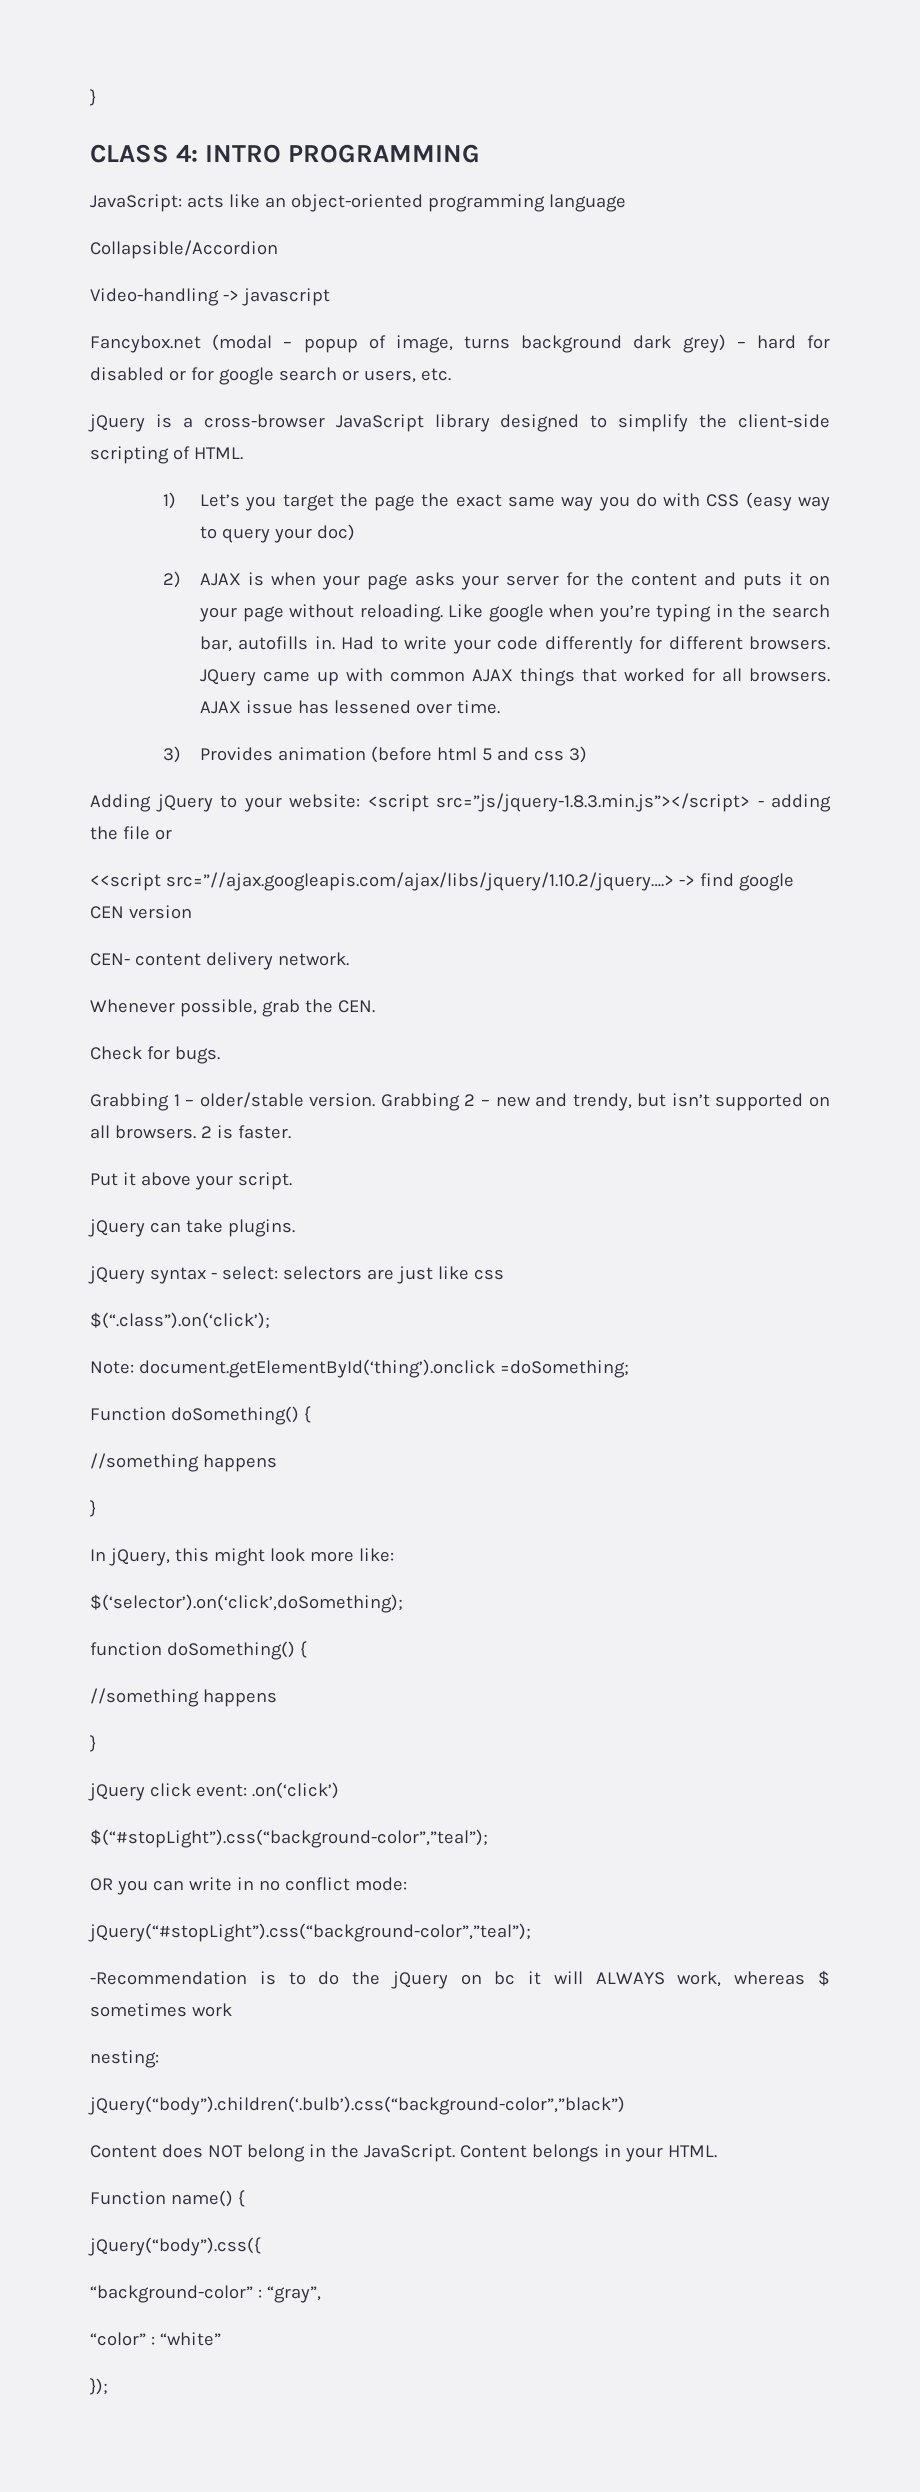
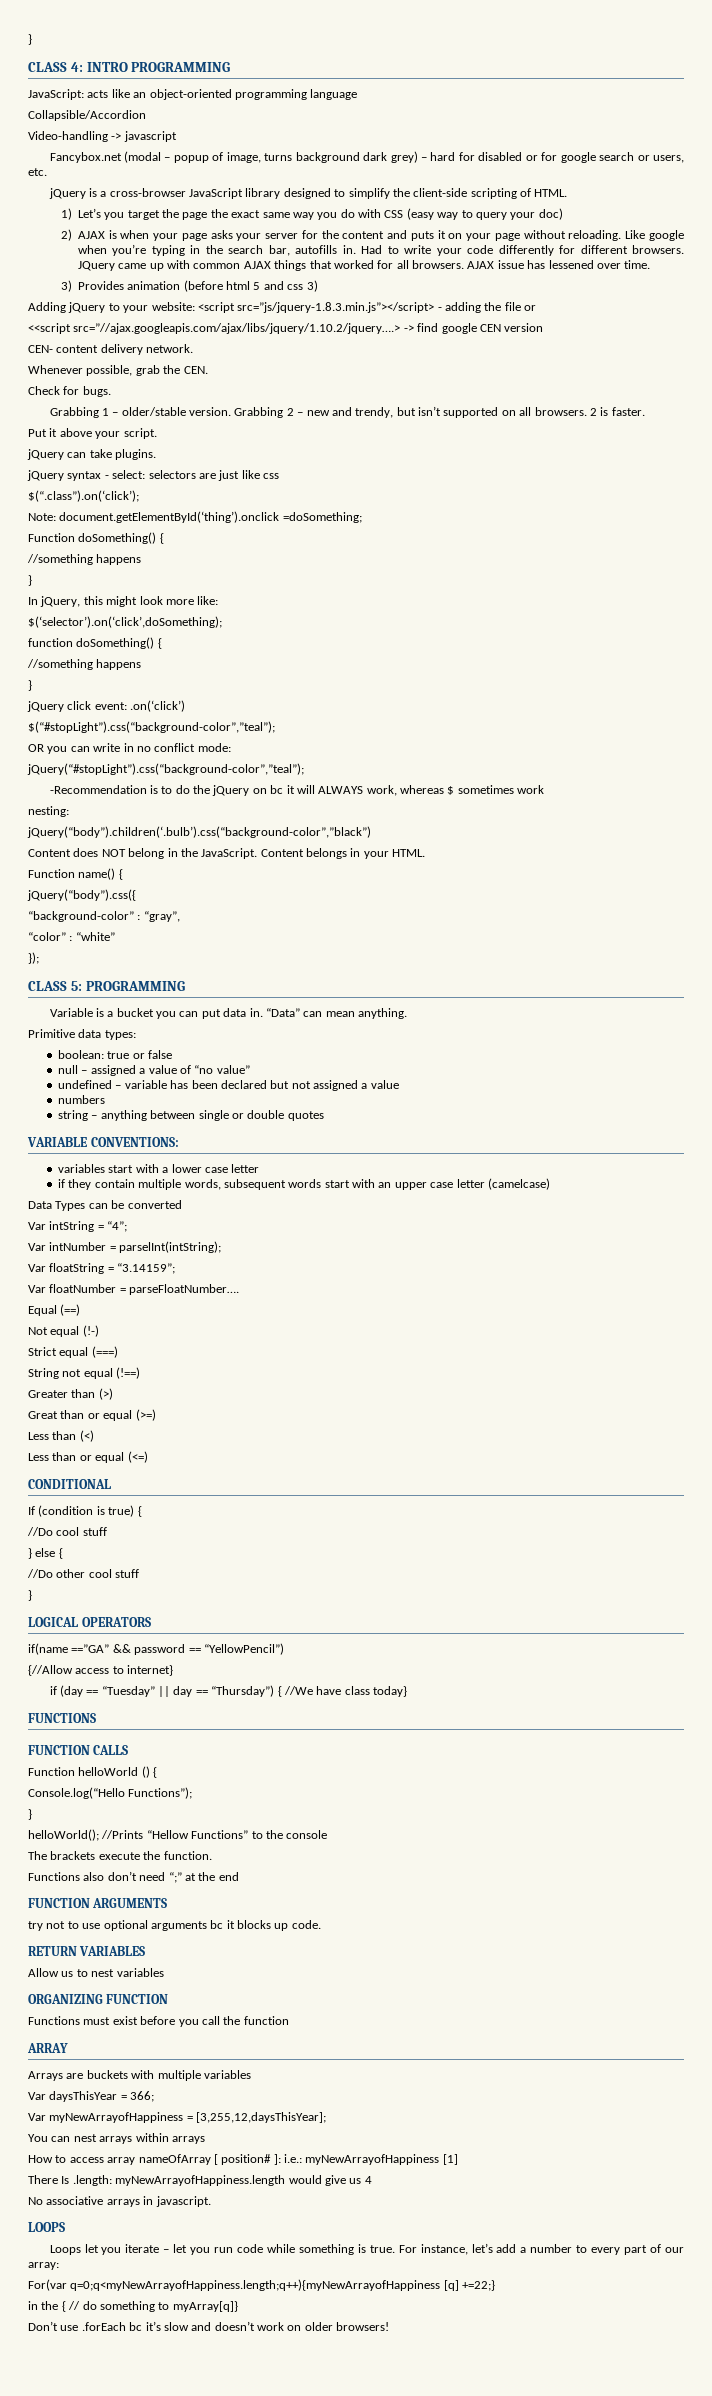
(108, 2386) none -> [28,981,185,991] [49,1008,408,1019] [28,1029,136,1040] [58,1050,173,1059] [58,1065,250,1076] [58,1080,399,1091] [58,1095,106,1104] [58,1110,324,1121] [27,1137,179,1147] [58,1164,260,1173] [58,1178,550,1190] [28,1200,182,1211] [28,1221,128,1232] [28,1241,222,1253] [28,1263,176,1274] [28,1284,240,1295] [28,1304,81,1316] [28,1325,99,1337] [28,1346,118,1358] [28,1367,141,1379] [28,1388,113,1400] [28,1409,156,1421] [28,1430,94,1442] [28,1451,148,1463] [28,1479,111,1489] [28,1505,142,1517] [27,1527,107,1536] [28,1548,63,1559] [27,1569,140,1578] [28,1590,32,1601] [28,1617,151,1627] [28,1643,284,1655] [28,1665,174,1676] [49,1685,408,1697] [28,1713,96,1723] [28,1745,129,1755] [28,1766,158,1778] [28,1787,193,1799] [28,1809,32,1820] [28,1829,328,1841] [28,1851,212,1860] [28,1871,239,1883] [28,1898,168,1908] [28,1920,321,1931] [28,1946,146,1956] [28,1968,164,1977] [28,1994,169,2004] [28,2016,289,2027] [27,2043,68,2053] [28,2070,251,2081] [28,2091,155,2102] [28,2112,327,2123] [28,2133,205,2144] [28,2154,458,2165] [28,2175,372,2186] [28,2196,211,2207] [28,2222,65,2232] [49,2243,684,2255] [28,2262,59,2270] [28,2279,496,2291] [28,2301,238,2312] [28,2321,390,2331] // CLASS 5: PROGRAMMING // Variable is a bucket you can put data in. “Data” can mean anything. // Primitive data types: // boolean: true or false // null – assigned a value of “no value” // undefined – variable has been declared but not assigned a value // numbers // string – anything between single or double quotes // VARIABLE CONVENTIONS: // variables start with a lower case letter // if they contain multiple words, subsequent words start with an upper case letter (camelcase) // Data Types can be converted // Var intString = “4”; // Var intNumber = parselInt(intString); // Var floatString = “3.14159”; // Var floatNumber = parseFloatNumber…. // Equal (==) // Not equal (!-) // Strict equal (===) // String not equal (!==) // Greater than (>) // Great than or equal (>=) // Less than (<) // Less than or equal (<=) // CONDITIONAL // If (condition is true) { // //Do cool stuff // } else { // //Do other cool stuff // } // LOGICAL OPERATORS // if(name ==”GA” && password == “YellowPencil”) // {//Allow access to internet} // if (day == “Tuesday” || day == “Thursday”) { //We have class today} // FUNCTIONS // FUNCTION CALLS // Function helloWorld () { // Console.log(“Hello Functions”); // } // helloWorld(); //Prints “Hellow Functions” to the console // The brackets execute the function. // Functions also don’t need “;” at the end // FUNCTION ARGUMENTS // try not to use optional arguments bc it blocks up code. // RETURN VARIABLES // Allow us to nest variables // ORGANIZING FUNCTION // Functions must exist before you call the function // ARRAY // Arrays are buckets with multiple variables // Var daysThisYear = 366; // Var myNewArrayofHappiness = [3,255,12,daysThisYear]; // You can nest arrays within arrays // How to access array nameOfArray [ position# ]: i.e.: myNewArrayofHappiness [1] // There Is .length: myNewArrayofHappiness.length would give us 4 // No associative arrays in javascript. // LOOPS // Loops let you iterate – let you run code while something is true. For instance, let’s add a number to every part of our array: // For(var q=0;q<myNewArrayofHappiness.length;q++){myNewArrayofHappiness [q] +=22;} // in the { // do something to myArray[q]} // Don’t use .forEach bc it’s slow and doesn’t work on older browsers!

